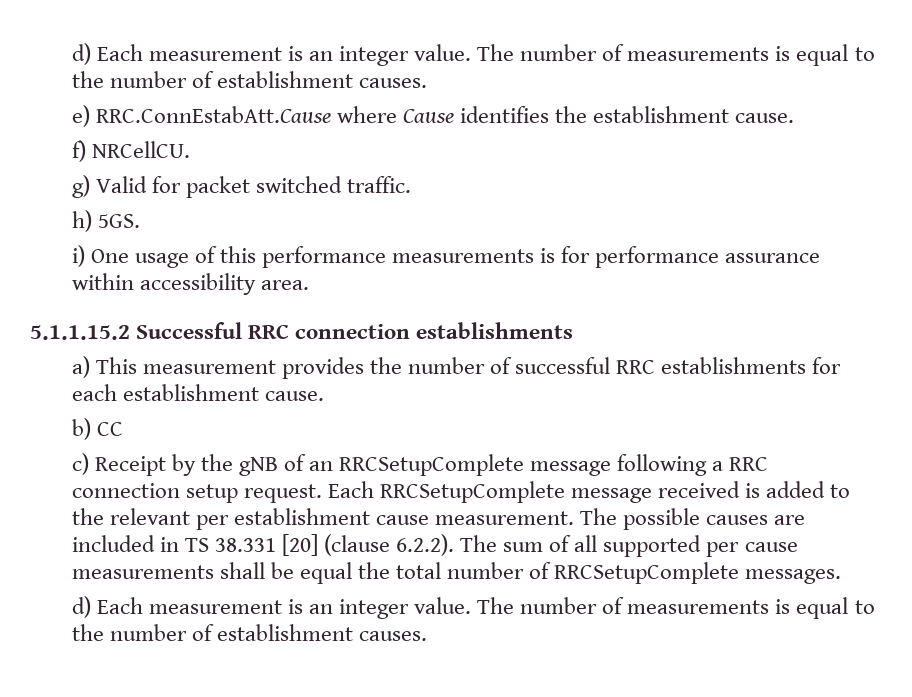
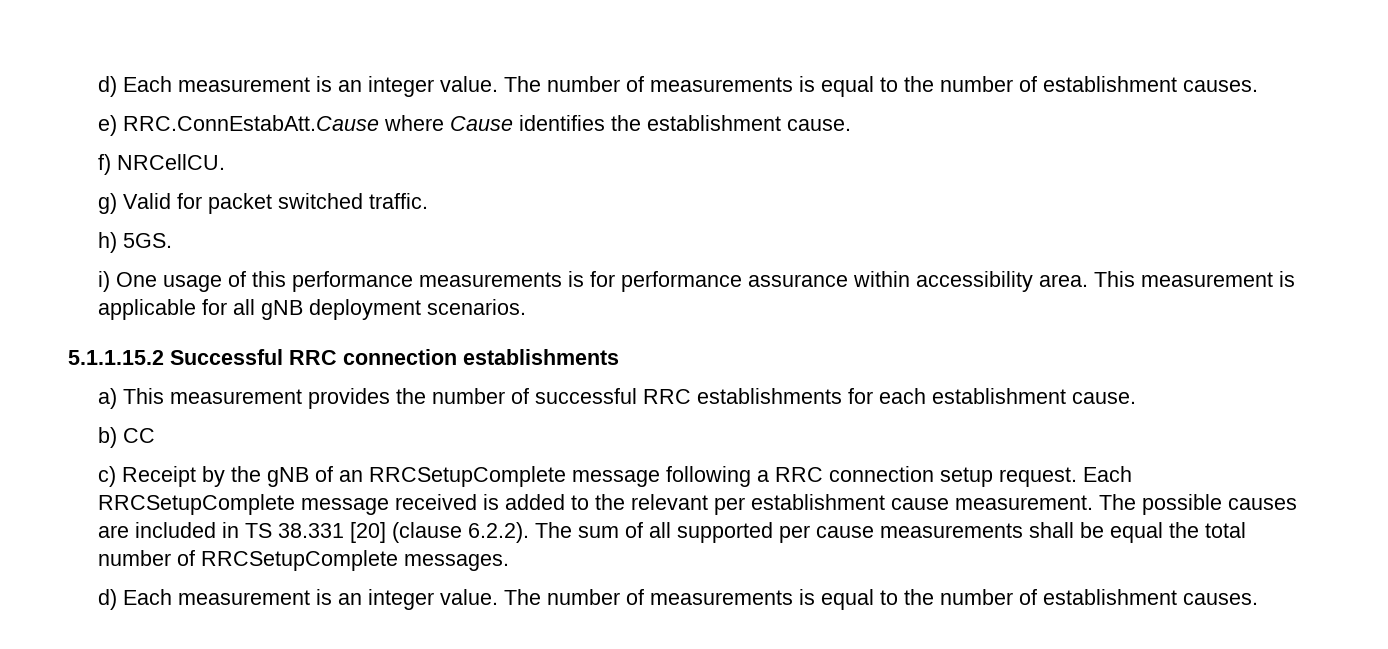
(309, 285) none -> [1093,271,1295,287] [97,299,526,320] This measurement is applicable for all gNB deployment scenarios.

